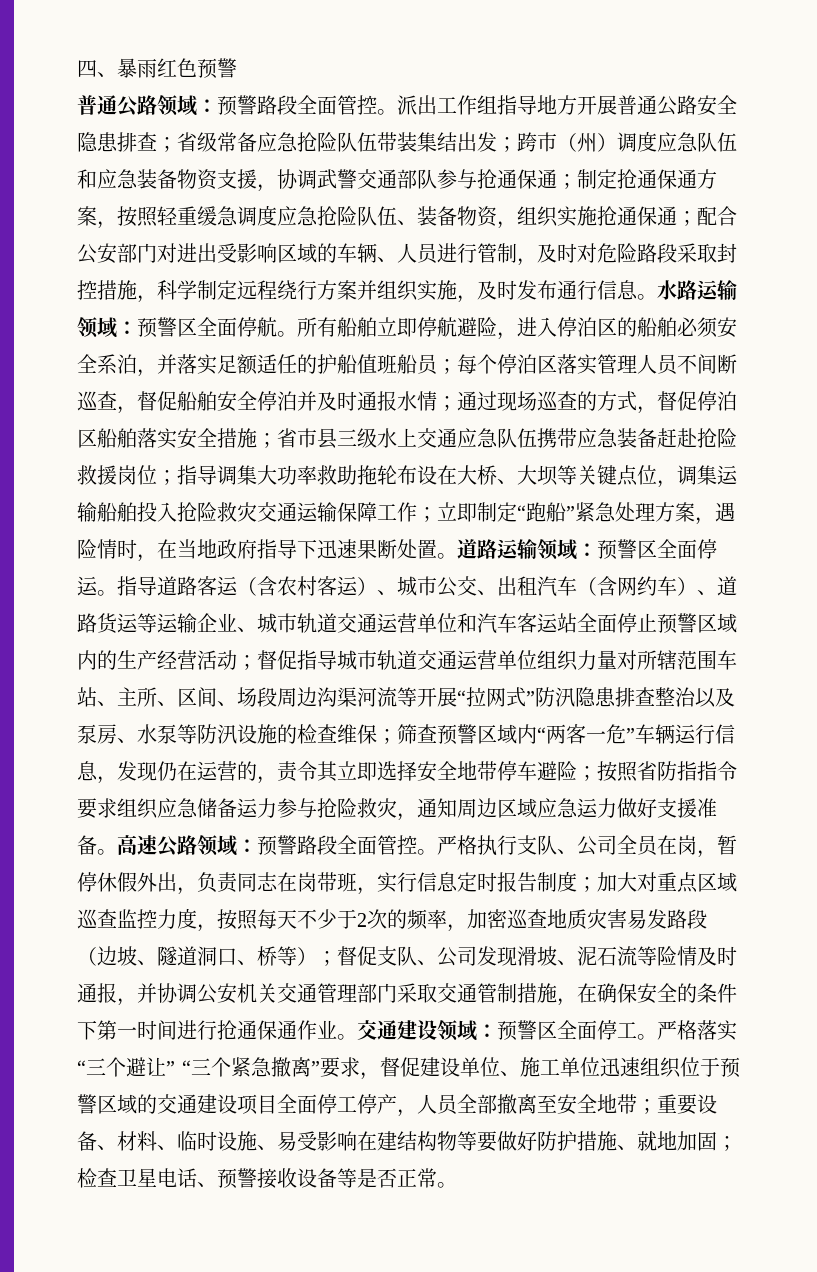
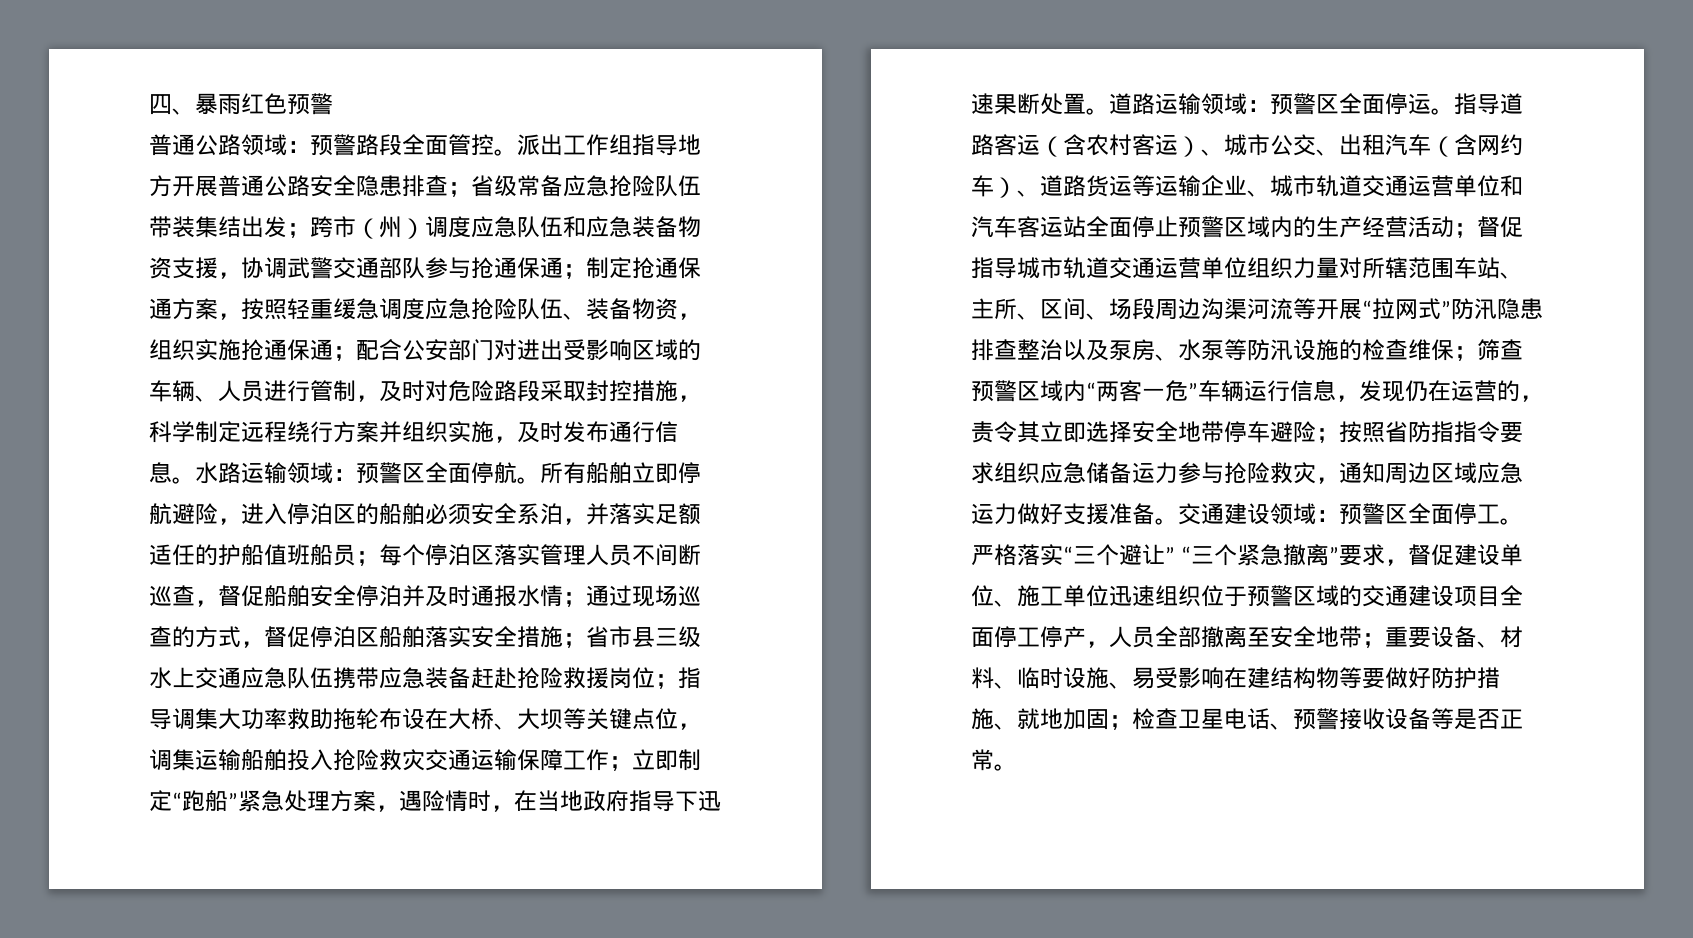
[117,835,737,858] [77,871,737,895] [77,908,707,932] [77,946,737,967] [77,983,737,1006] [77,1020,357,1040] 高速公路领域：预警路段全面管控。严格执行支队、公司全员在岗，暂停休假外出，负责同志在岗带班，实行信息定时报告制度；加大对重点区域巡查监控力度，按照每天不少于2次的频率，加密巡查地质灾害易发路段（边坡、隧道洞口、桥等）；督促支队、公司发现滑坡、泥石流等险情及时通报，并协调公安机关交通管理部门采取交通管制措施，在确保安全的条件下第一时间进行抢通保通作业。 -> (1178, 521) none

